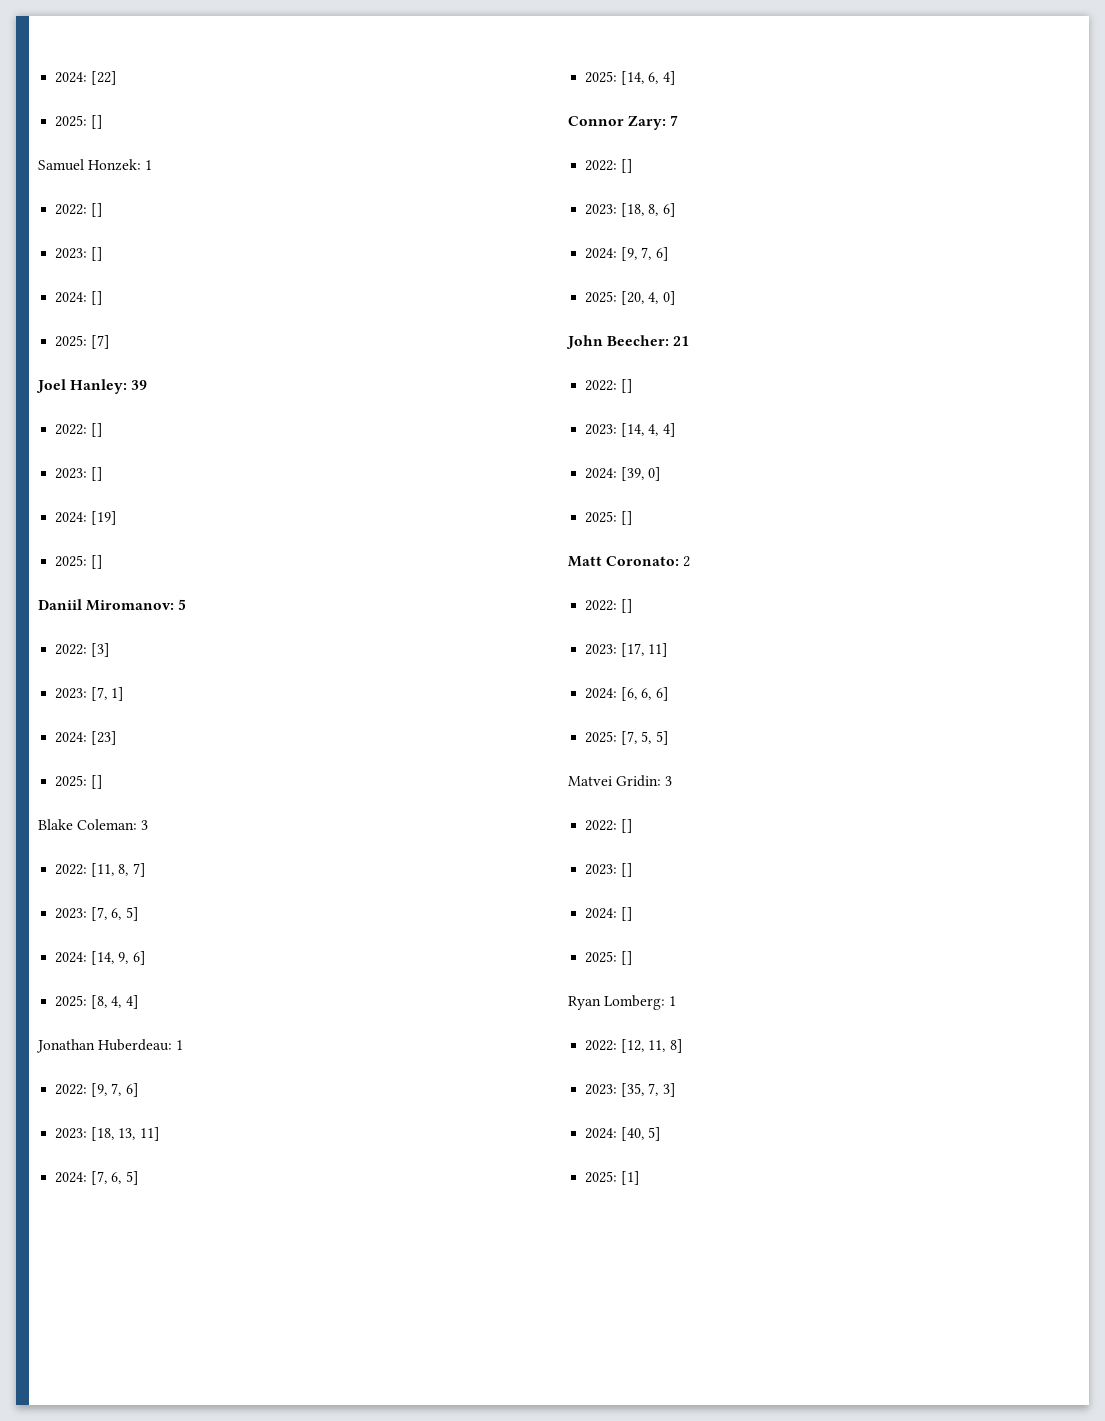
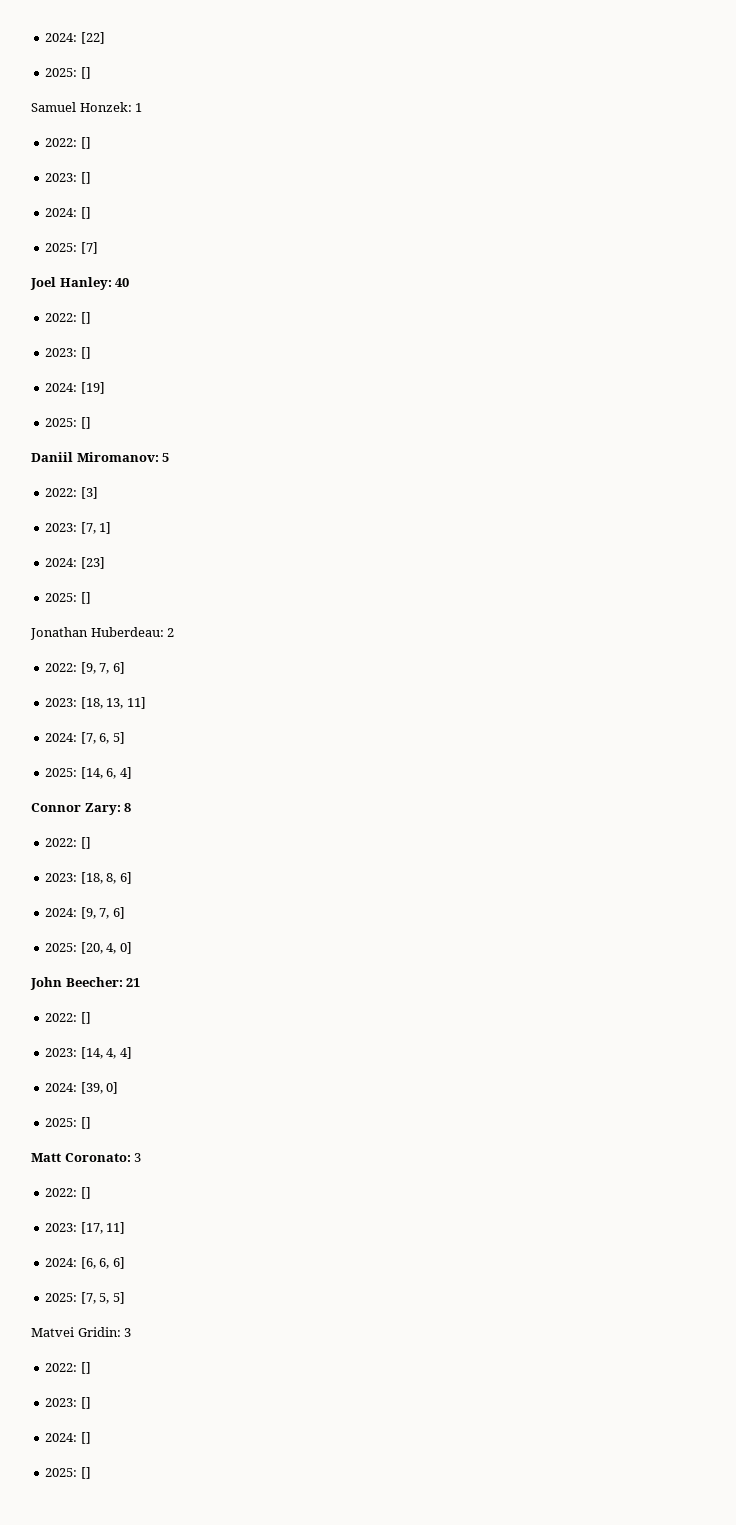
[131,380,148,390] 39 -> [115,278,130,287] 40
[38,819,149,830] [55,863,146,877] [55,907,139,921] [55,951,146,965] [55,995,139,1009] // Blake Coleman: 3 // 2022: [11, 8, 7] // 2023: [7, 6, 5] // 2024: [14, 9, 6] // 2025: [8, 4, 4] -> (91, 598) none
[176,1040,184,1050] 1 -> [167,628,175,637] 2
[670,115,679,126] 7 -> [124,803,132,812] 8
[683,556,691,567] 2 -> [134,1153,142,1162] 3
[568,995,677,1010] [585,1039,683,1053] [585,1083,676,1097] [585,1127,662,1141] [585,1171,641,1185] // Ryan Lomberg: 1 // 2022: [12, 11, 8] // 2023: [35, 7, 3] // 2024: [40, 5] // 2025: [1] -> (91, 1473) none

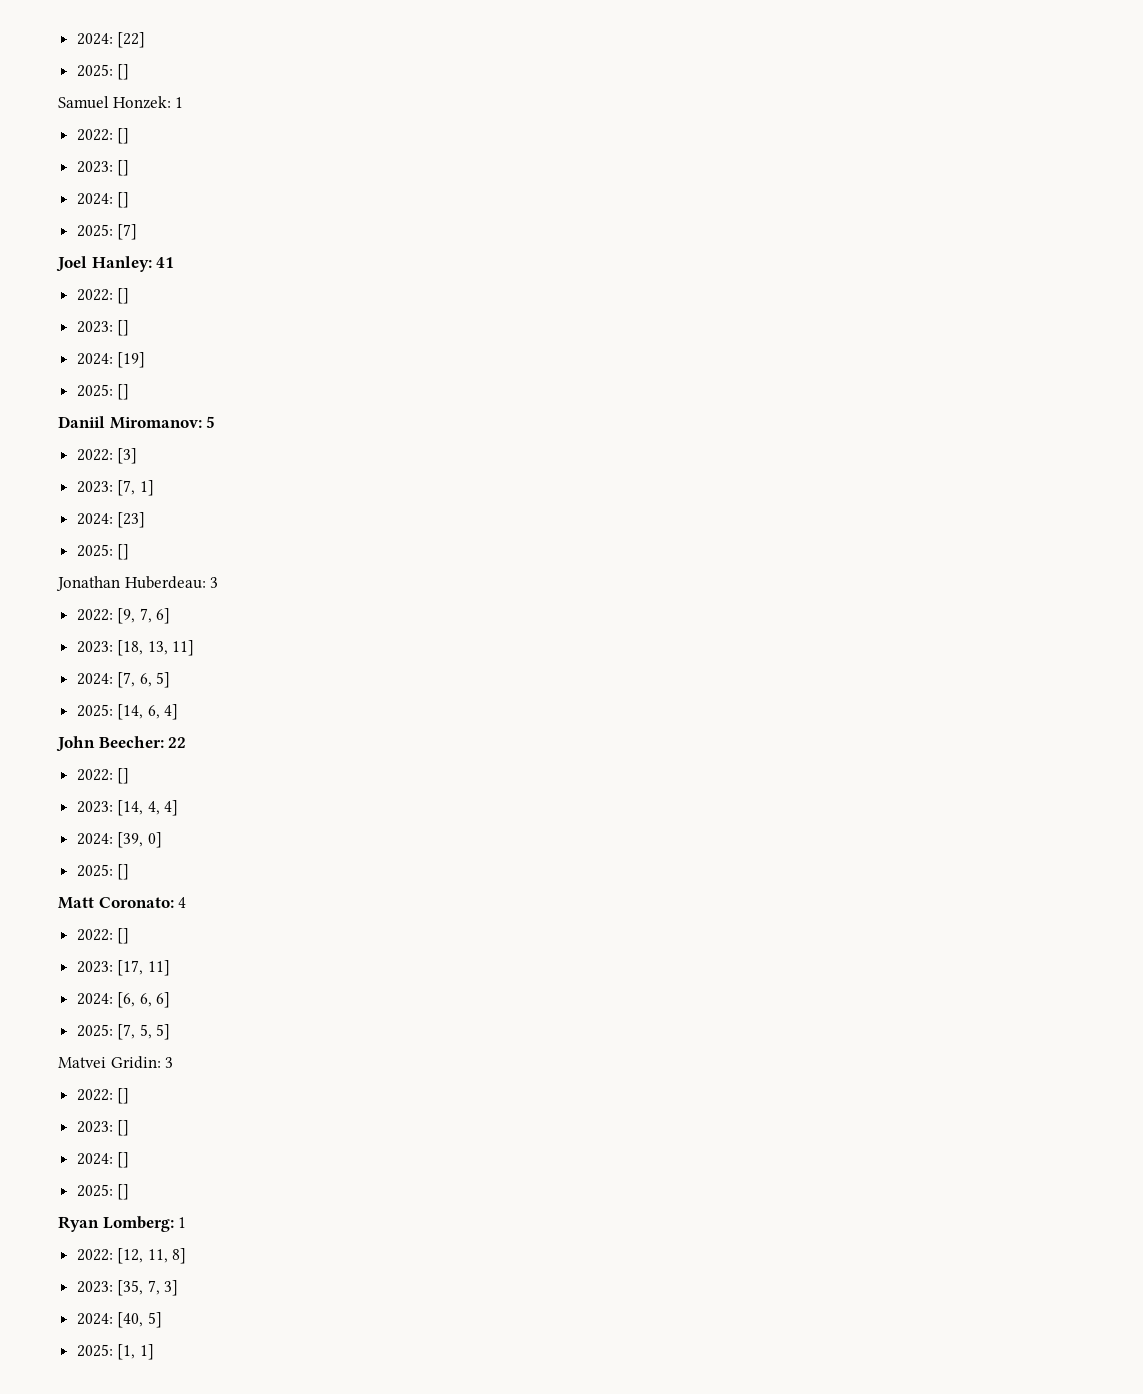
[115,278,130,287] 40 -> [156,257,175,268] 41
[167,628,175,637] 2 -> [210,577,219,588] 3
[31,803,132,815] [45,837,91,849] [45,872,132,884] [45,907,125,919] [45,942,132,954] // Connor Zary: 8 // 2022: [] // 2023: [18, 8, 6] // 2024: [9, 7, 6] // 2025: [20, 4, 0] -> (179, 712) none
[126,978,141,987] 21 -> [168,737,187,748] 22
[134,1153,142,1162] 3 -> [178,897,187,908] 4
(91, 1473) none -> [58,1216,187,1232] [76,1248,187,1264] [76,1280,179,1296] [76,1312,162,1328] [76,1344,154,1360] // Ryan Lomberg: 1 // 2022: [12, 11, 8] // 2023: [35, 7, 3] // 2024: [40, 5] // 2025: [1, 1]

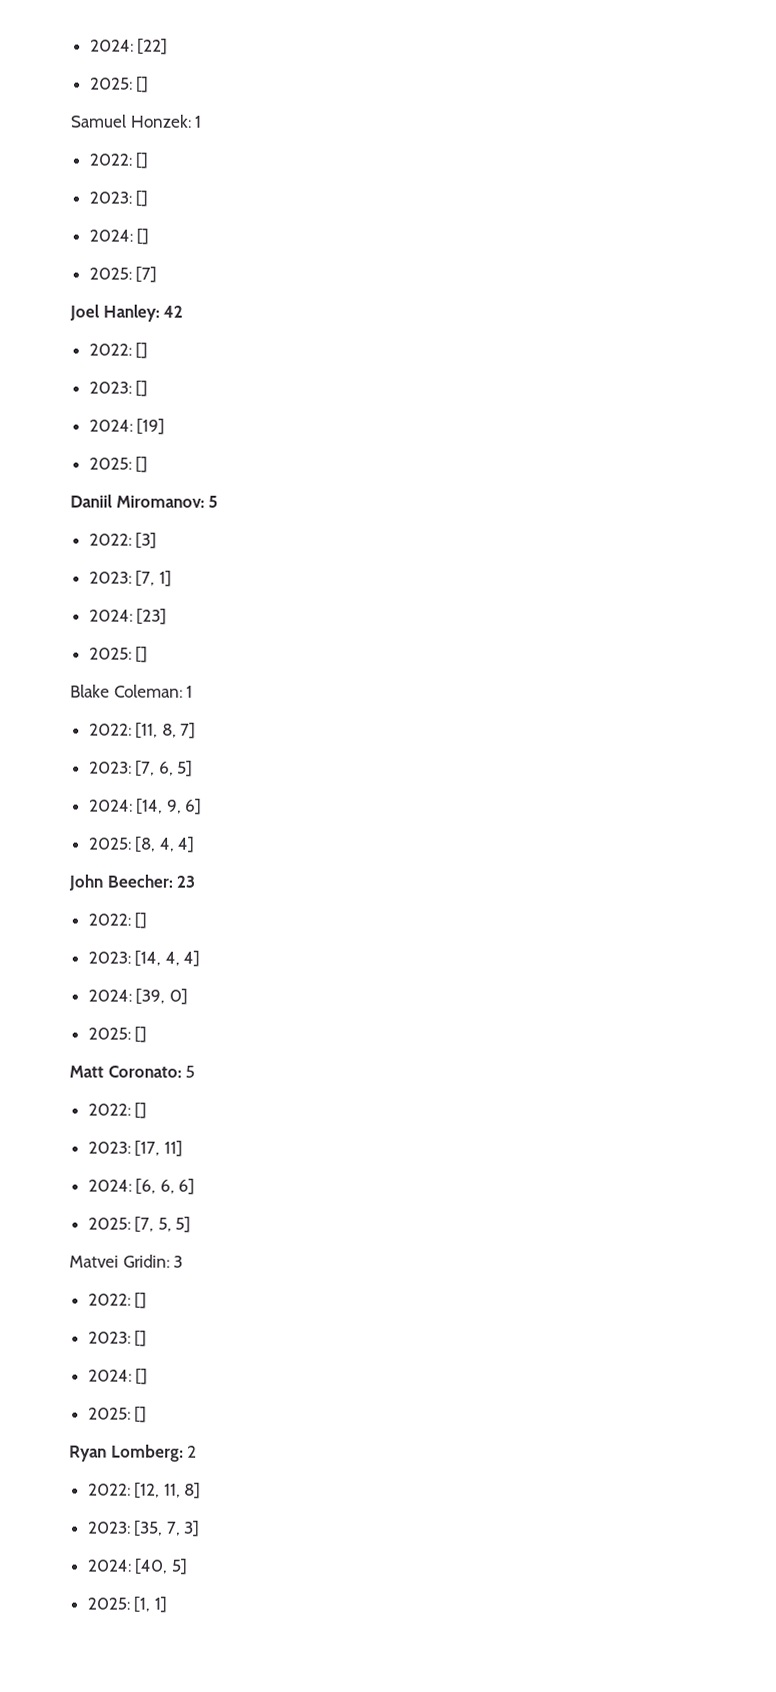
[156,257,175,268] 41 -> [163,305,184,318] 42
[56,576,219,591] [76,608,171,624] [76,640,195,656] [76,673,113,685] Jonathan Huberdeau: 3 // 2022: [9, 7, 6] // 2023: [18, 13, 11] // 2024: -> [70,684,194,698] [88,722,197,739] [88,761,132,774] Blake Coleman: 1 // 2022: [11, 8, 7] // 2023:
[76,704,160,720] // 2025: [14, 6, -> [88,798,203,815] [87,836,175,853] // 2024: [14, 9, 6] // 2025: [8, 4,
[168,737,187,748] 22 -> [176,875,196,888] 23
[178,897,187,908] 4 -> [185,1065,196,1078] 5
[178,1217,187,1228] 1 -> [187,1445,198,1458] 2

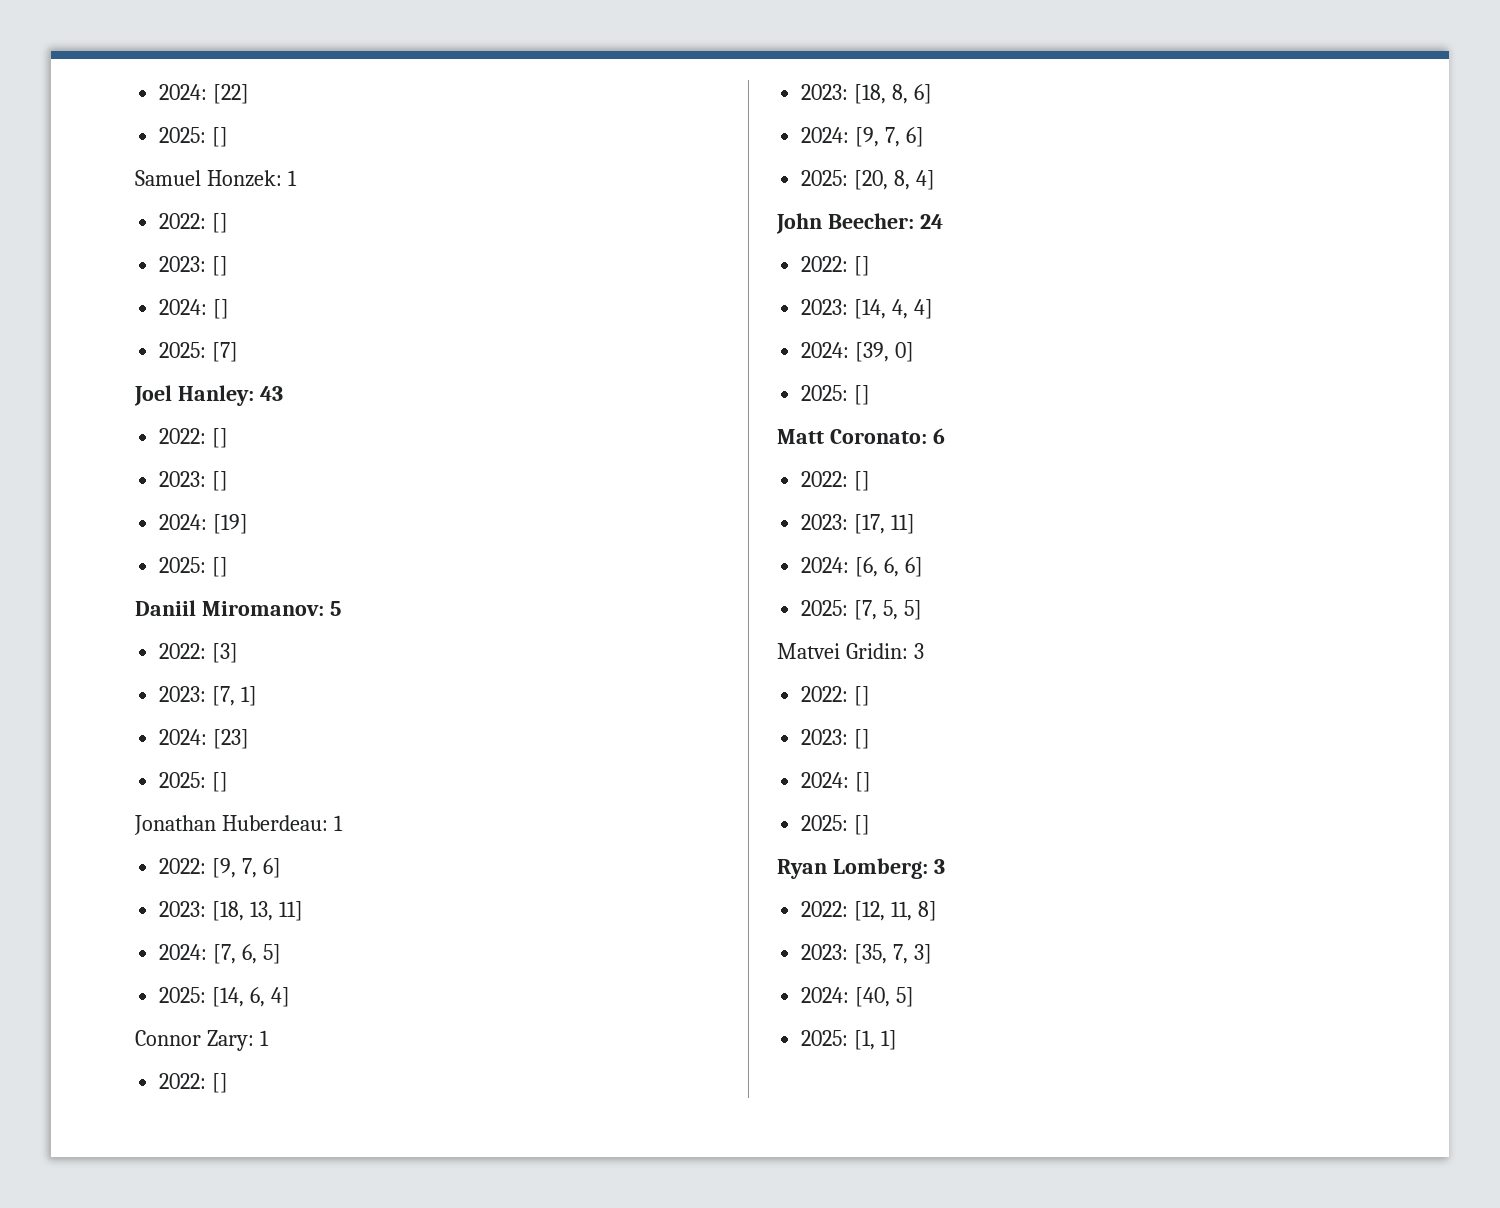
[163,305,184,318] 42 -> [259,386,283,401] 43
[70,684,194,698] [88,722,197,739] [88,760,194,777] [88,798,203,815] [87,836,175,853] Blake Coleman: 1 // 2022: [11, 8, 7] // 2023: [7, 6, 5] // 2024: [14, 9, 6] // 2025: [8, 4, -> [134,815,343,835] [159,858,282,878] [159,901,304,921] [159,944,282,964] [159,987,291,1007] [135,1030,269,1051] [159,1073,229,1093] [801,84,933,104] [801,127,925,147] [801,170,911,190] Jonathan Huberdeau: 1 // 2022: [9, 7, 6] // 2023: [18, 13, 11] // 2024: [7, 6, 5] // 2025: [14, 6, 4] // Connor Zary: 1 // 2022: [] // 2023: [18, 8, 6] // 2024: [9, 7, 6] // 2025: [20, 8,
[176,875,196,888] 23 -> [919,214,943,229] 24
[185,1065,196,1078] 5 -> [932,428,945,444] 6
[187,1445,198,1458] 2 -> [933,859,945,874] 3

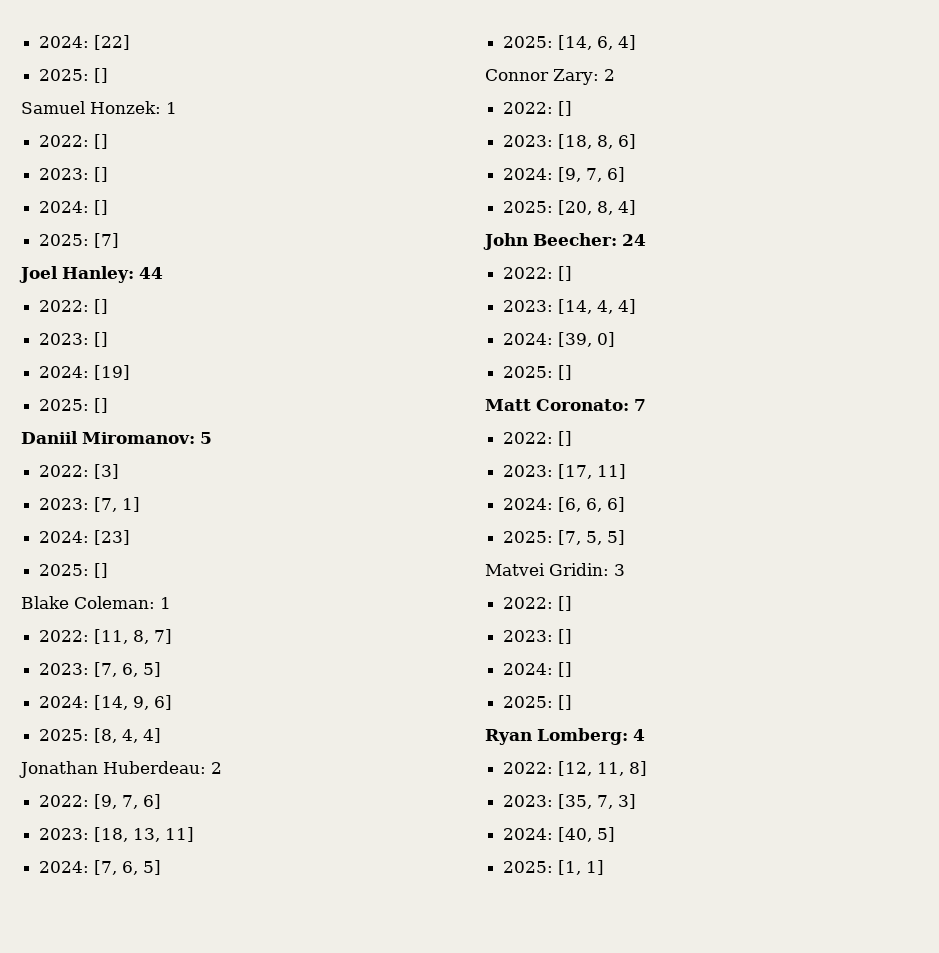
[259,386,283,401] 43 -> [139,267,163,279] 44
(229, 782) none -> [21,596,171,609] [39,629,173,644] [39,662,162,677] [39,695,173,710] [39,728,162,743] // Blake Coleman: 1 // 2022: [11, 8, 7] // 2023: [7, 6, 5] // 2024: [14, 9, 6] // 2025: [8, 4, 4]
[333,815,343,831] 1 -> [211,762,222,774] 2
[259,1030,269,1046] 1 -> [604,69,615,81] 2
[932,428,945,444] 6 -> [634,399,646,411] 7
[933,859,945,874] 3 -> [633,729,645,741] 4

